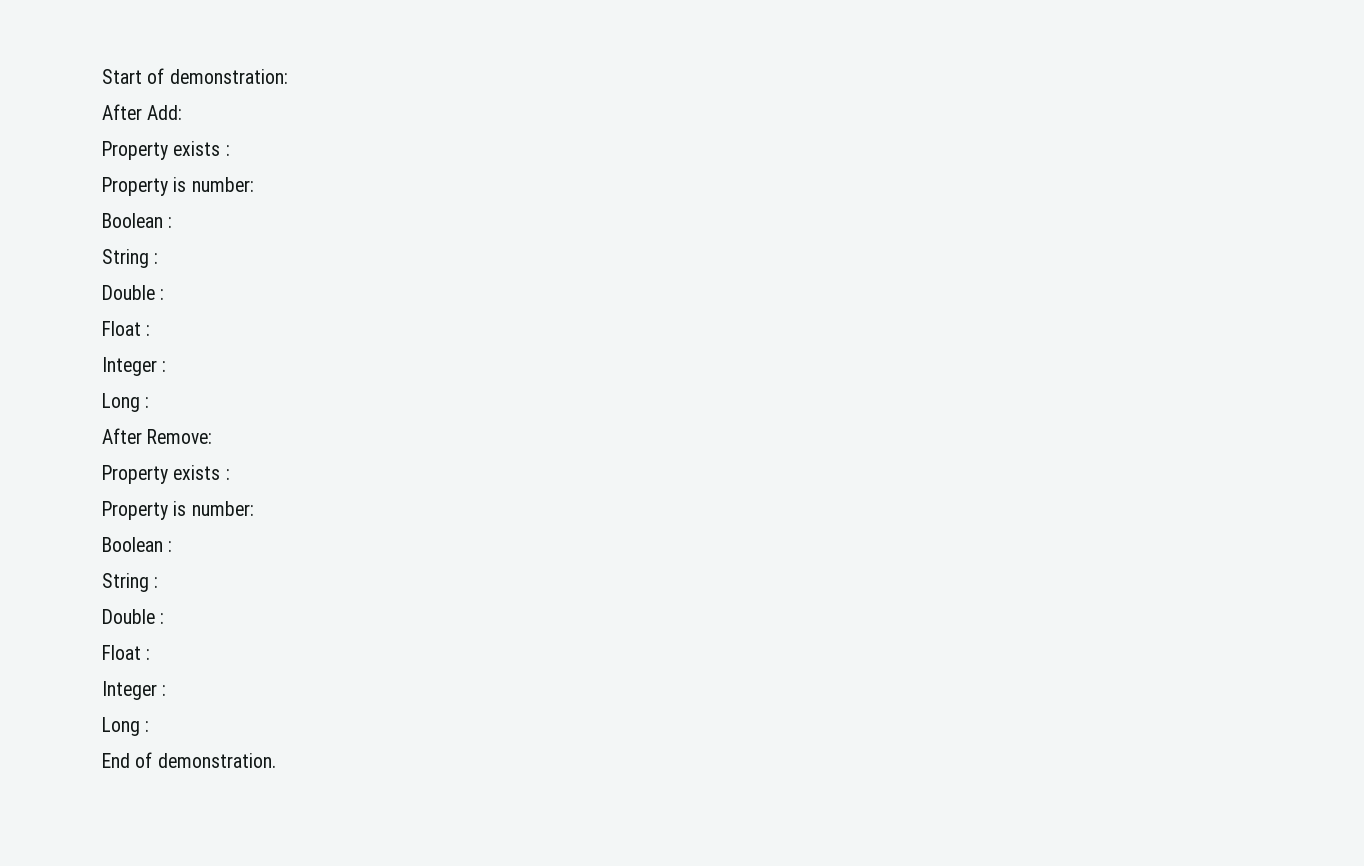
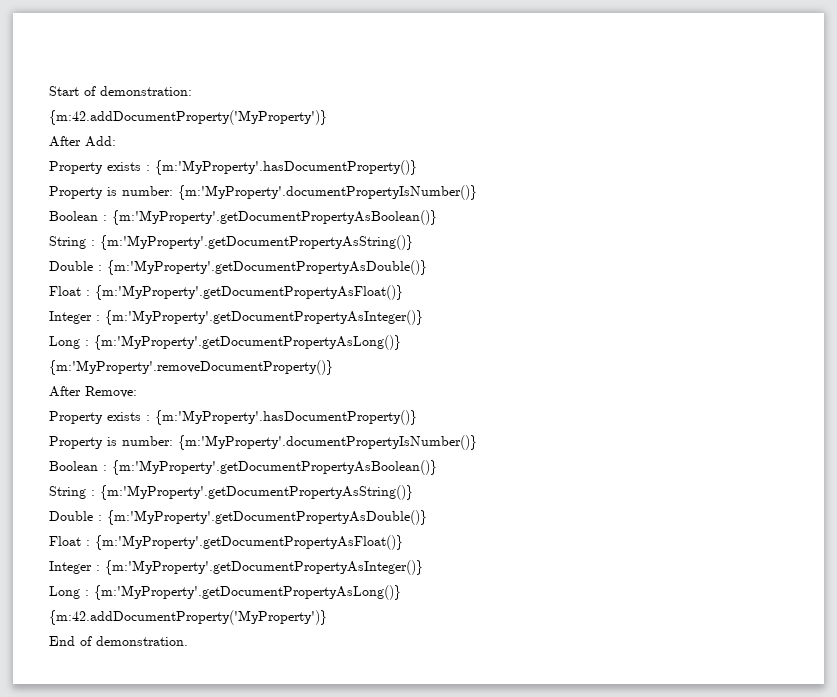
(288, 76) none -> [49,110,327,125] // {m:42.addDocumentProperty('MyProperty')}
[102,177,254,196] [102,213,173,228] [102,249,159,268] [102,285,165,300] [102,321,151,336] [102,357,167,376] [102,393,150,412] // Property is number: // Boolean : // String : // Double : // Float : // Integer : // Long : -> [155,160,417,175] [49,185,477,200] [49,210,437,225] [49,235,413,250] [49,260,427,275] [49,285,403,300] [49,310,423,325] [49,335,401,350] [49,360,333,375] {m:'MyProperty'.hasDocumentProperty()} // Property is number: {m:'MyProperty'.documentPropertyIsNumber()} // Boolean : {m:'MyProperty'.getDocumentPropertyAsBoolean()} // String : {m:'MyProperty'.getDocumentPropertyAsString()} // Double : {m:'MyProperty'.getDocumentPropertyAsDouble()} // Float : {m:'MyProperty'.getDocumentPropertyAsFloat()} // Integer : {m:'MyProperty'.getDocumentPropertyAsInteger()} // Long : {m:'MyProperty'.getDocumentPropertyAsLong()} // {m:'MyProperty'.removeDocumentProperty()}
[102,501,254,520] [102,537,173,552] [102,573,159,592] [102,609,165,624] [102,645,151,660] [102,681,167,700] [102,717,150,736] // Property is number: // Boolean : // String : // Double : // Float : // Integer : // Long : -> [155,410,417,425] [49,435,477,450] [49,460,437,475] [49,485,413,500] [49,510,427,525] [49,535,403,550] [49,560,423,575] [49,585,401,600] [49,610,327,625] {m:'MyProperty'.hasDocumentProperty()} // Property is number: {m:'MyProperty'.documentPropertyIsNumber()} // Boolean : {m:'MyProperty'.getDocumentPropertyAsBoolean()} // String : {m:'MyProperty'.getDocumentPropertyAsString()} // Double : {m:'MyProperty'.getDocumentPropertyAsDouble()} // Float : {m:'MyProperty'.getDocumentPropertyAsFloat()} // Integer : {m:'MyProperty'.getDocumentPropertyAsInteger()} // Long : {m:'MyProperty'.getDocumentPropertyAsLong()} // {m:42.addDocumentProperty('MyProperty')}

